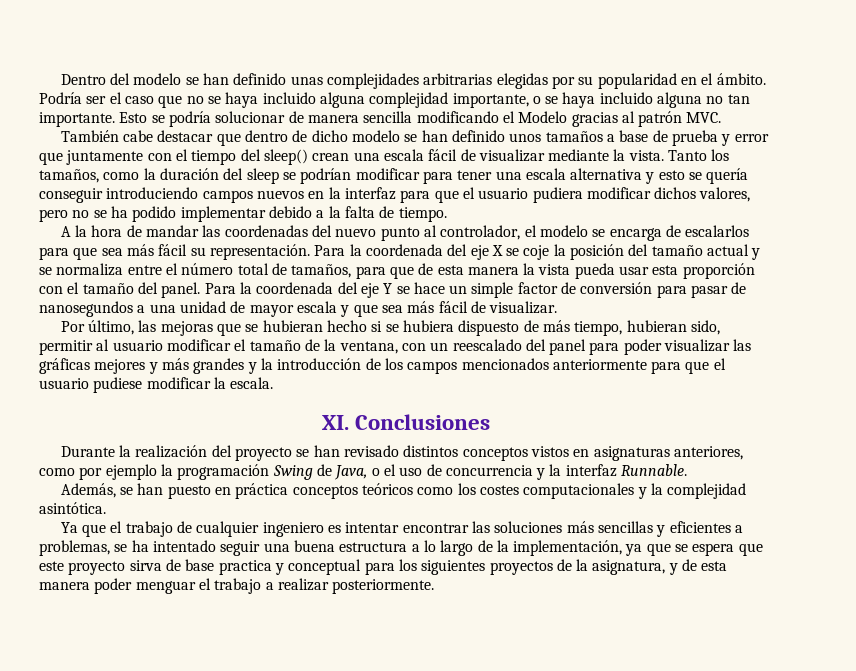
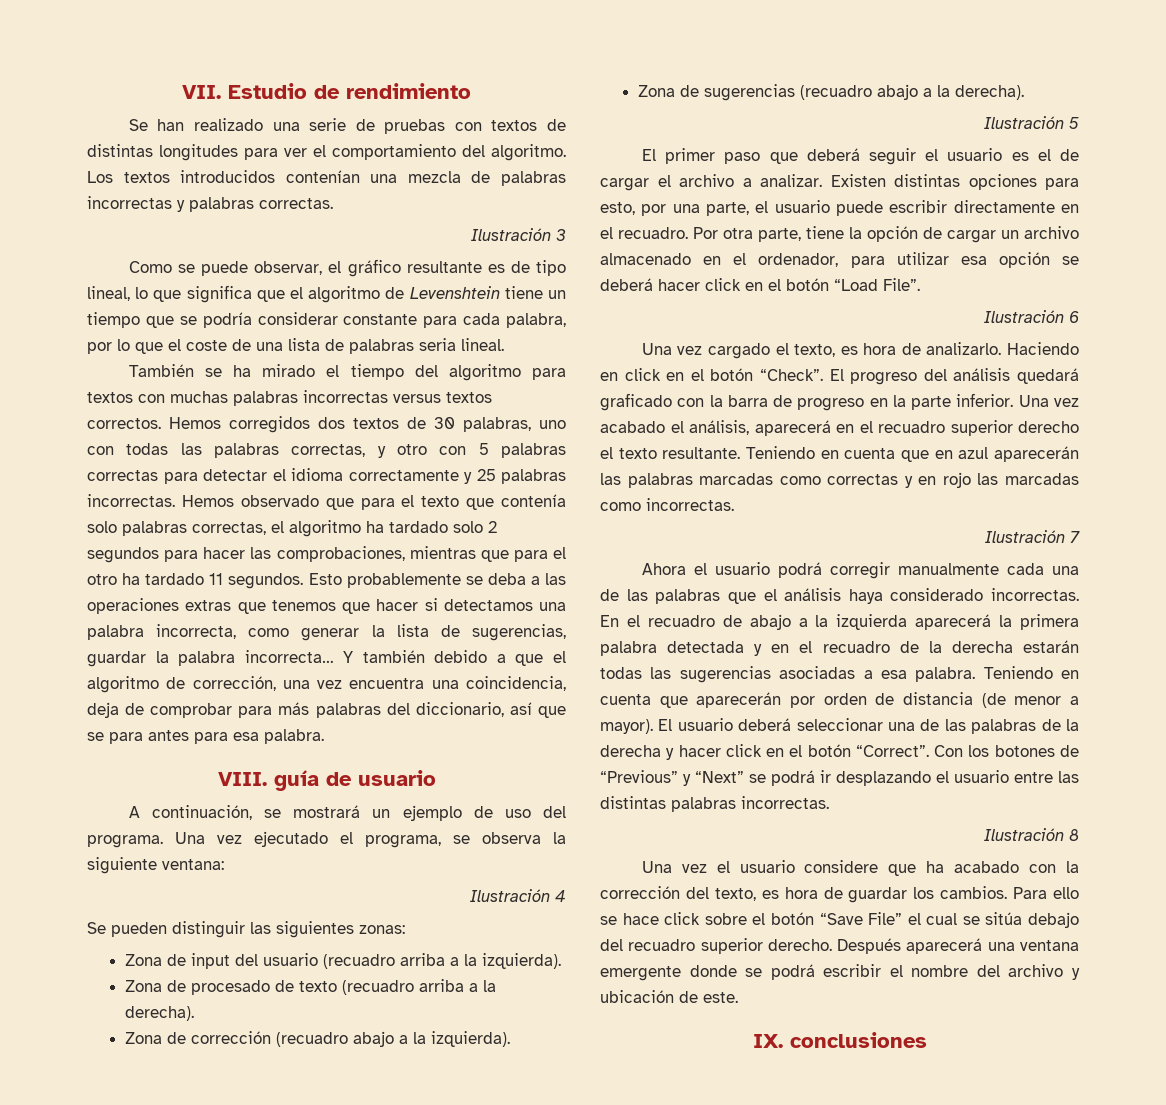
[60,73,766,89] [39,92,750,108] [39,111,722,127] [60,130,769,146] [39,149,730,165] [39,168,749,184] [39,187,751,203] [39,206,447,222] [60,225,750,241] [39,244,761,260] [39,263,755,279] [39,282,747,298] [39,301,558,317] [60,320,720,336] [39,339,752,355] [39,358,726,374] [39,377,274,393] [321,414,491,430] [60,445,743,461] [39,464,688,480] [60,483,747,499] [39,502,106,514] [60,521,743,537] [39,540,763,556] [39,559,728,575] [39,578,435,594] Dentro del modelo se han definido unas complejidades arbitrarias elegidas por su popularidad en el ámbito. Podría ser el caso que no se haya incluido alguna complejidad importante, o se haya incluido alguna no tan importante. Esto se podría solucionar de manera sencilla modificando el Modelo gracias al patrón MVC. // También cabe destacar que dentro de dicho modelo se han definido unos tamaños a base de prueba y error que juntamente con el tiempo del sleep() crean una escala fácil de visualizar mediante la vista. Tanto los tamaños, como la duración del sleep se podrían modificar para tener una escala alternativa y esto se quería conseguir introduciendo campos nuevos en la interfaz para que el usuario pudiera modificar dichos valores, pero no se ha podido implementar debido a la falta de tiempo. // A la hora de mandar las coordenadas del nuevo punto al controlador, el modelo se encarga de escalarlos para que sea más fácil su representación. Para la coordenada del eje X se coje la posición del tamaño actual y se normaliza entre el número total de tamaños, para que de esta manera la vista pueda usar esta proporción con el tamaño del panel. Para la coordenada del eje Y se hace un simple factor de conversión para pasar de nanosegundos a una unidad de mayor escala y que sea más fácil de visualizar. // Por último, las mejoras que se hubieran hecho si se hubiera dispuesto de más tiempo, hubieran sido, permitir al usuario modificar el tamaño de la ventana, con un reescalado del panel para poder visualizar las gráficas mejores y más grandes y la introducción de los campos mencionados anteriormente para que el usuario pudiese modificar la escala. // XI. Conclusiones // Durante la realización del proyecto se han revisado distintos conceptos vistos en asignaturas anteriores, como por ejemplo la programación Swing de Java, o el uso de concurrencia y la interfaz Runnable. // Además, se han puesto en práctica conceptos teóricos como los costes computacionales y la complejidad asintótica. // Ya que el trabajo de cualquier ingeniero es intentar encontrar las soluciones más sencillas y eficientes a problemas, se ha intentado seguir una buena estructura a lo largo de la implementación, ya que se espera que este proyecto sirva de base practica y conceptual para los siguientes proyectos de la asignatura, y de esta manera poder menguar el trabajo a realizar posteriormente. -> [182,83,471,99] [128,118,566,134] [87,144,566,161] [87,170,566,186] [87,196,333,212] [471,228,566,241] [128,259,566,277] [87,285,566,303] [87,312,566,328] [87,338,504,354] [128,364,566,381] [87,390,492,406] [87,416,566,433] [87,443,566,458] [87,468,566,484] [87,494,566,510] [87,520,497,537] [87,546,566,563] [87,573,567,589] [87,598,566,614] [87,624,567,641] [87,650,566,667] [87,676,566,693] [87,702,566,718] [87,729,324,744] [217,770,436,791] [128,805,566,821] [87,831,566,848] [87,857,224,874] [470,889,566,902] [87,921,405,938] [125,953,562,969] [125,979,497,995] [125,1006,195,1021] [125,1031,511,1047] [638,84,1025,101] [984,116,1079,129] [641,148,1079,165] [600,174,1079,191] [600,200,1079,216] [600,226,1079,243] [600,252,1079,268] [600,278,920,291] [984,310,1079,323] [641,342,1079,359] [600,368,1079,385] [600,393,1079,411] [600,420,1079,436] [600,446,1079,462] [600,472,1079,488] [600,498,734,511] [985,530,1080,543] [641,562,1079,579] [600,588,1079,604] [600,614,1079,630] [600,640,1079,656] [600,666,1079,683] [600,692,1079,708] [600,718,1079,734] [600,744,1079,760] [600,770,1079,786] [600,796,829,812] [984,828,1079,841] [641,860,1079,876] [600,886,1079,903] [600,912,1079,928] [600,938,1079,954] [600,964,1080,981] [600,990,738,1003] [752,1032,927,1048] VII. Estudio de rendimiento // Se han realizado una serie de pruebas con textos de distintas longitudes para ver el comportamiento del algoritmo. Los textos introducidos contenían una mezcla de palabras incorrectas y palabras correctas. // Ilustración 3 // Como se puede observar, el gráfico resultante es de tipo lineal, lo que significa que el algoritmo de Levenshtein tiene un tiempo que se podría considerar constante para cada palabra, por lo que el coste de una lista de palabras seria lineal. // También se ha mirado el tiempo del algoritmo para textos con muchas palabras incorrectas versus textos correctos. Hemos corregidos dos textos de 30 palabras, uno con todas las palabras correctas, y otro con 5 palabras correctas para detectar el idioma correctamente y 25 palabras incorrectas. Hemos observado que para el texto que contenía solo palabras correctas, el algoritmo ha tardado solo 2 segundos para hacer las comprobaciones, mientras que para el otro ha tardado 11 segundos. Esto probablemente se deba a las operaciones extras que tenemos que hacer si detectamos una palabra incorrecta, como generar la lista de sugerencias, guardar la palabra incorrecta… Y también debido a que el algoritmo de corrección, una vez encuentra una coincidencia, deja de comprobar para más palabras del diccionario, así que se para antes para esa palabra. // VIII. guía de usuario // A continuación, se mostrará un ejemplo de uso del programa. Una vez ejecutado el programa, se observa la siguiente ventana: // Ilustración 4 // Se pueden distinguir las siguientes zonas: // Zona de input del usuario (recuadro arriba a la izquierda). // Zona de procesado de texto (recuadro arriba a la derecha). // Zona de corrección (recuadro abajo a la izquierda). // Zona de sugerencias (recuadro abajo a la derecha). // Ilustración 5 // El primer paso que deberá seguir el usuario es el de cargar el archivo a analizar. Existen distintas opciones para esto, por una parte, el usuario puede escribir directamente en el recuadro. Por otra parte, tiene la opción de cargar un archivo almacenado en el ordenador, para utilizar esa opción se deberá hacer click en el botón “Load File”. // Ilustración 6 // Una vez cargado el texto, es hora de analizarlo. Haciendo en click en el botón “Check”. El progreso del análisis quedará graficado con la barra de progreso en la parte inferior. Una vez acabado el análisis, aparecerá en el recuadro superior derecho el texto resultante. Teniendo en cuenta que en azul aparecerán las palabras marcadas como correctas y en rojo las marcadas como incorrectas. // Ilustración 7 // Ahora el usuario podrá corregir manualmente cada una de las palabras que el análisis haya considerado incorrectas. En el recuadro de abajo a la izquierda aparecerá la primera palabra detectada y en el recuadro de la derecha estarán todas las sugerencias asociadas a esa palabra. Teniendo en cuenta que aparecerán por orden de distancia (de menor a mayor). El usuario deberá seleccionar una de las palabras de la derecha y hacer click en el botón “Correct”. Con los botones de “Previous” y “Next” se podrá ir desplazando el usuario entre las distintas palabras incorrectas. // Ilustración 8 // Una vez el usuario considere que ha acabado con la corrección del texto, es hora de guardar los cambios. Para ello se hace click sobre el botón “Save File” el cual se sitúa debajo del recuadro superior derecho. Después aparecerá una ventana emergente donde se podrá escribir el nombre del archivo y ubicación de este. // IX. conclusiones

